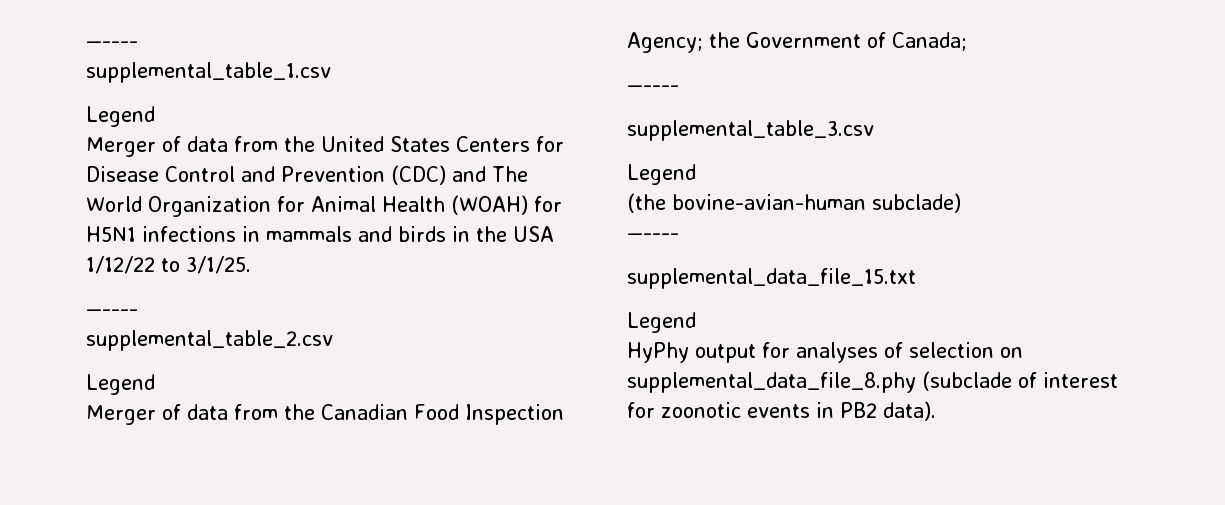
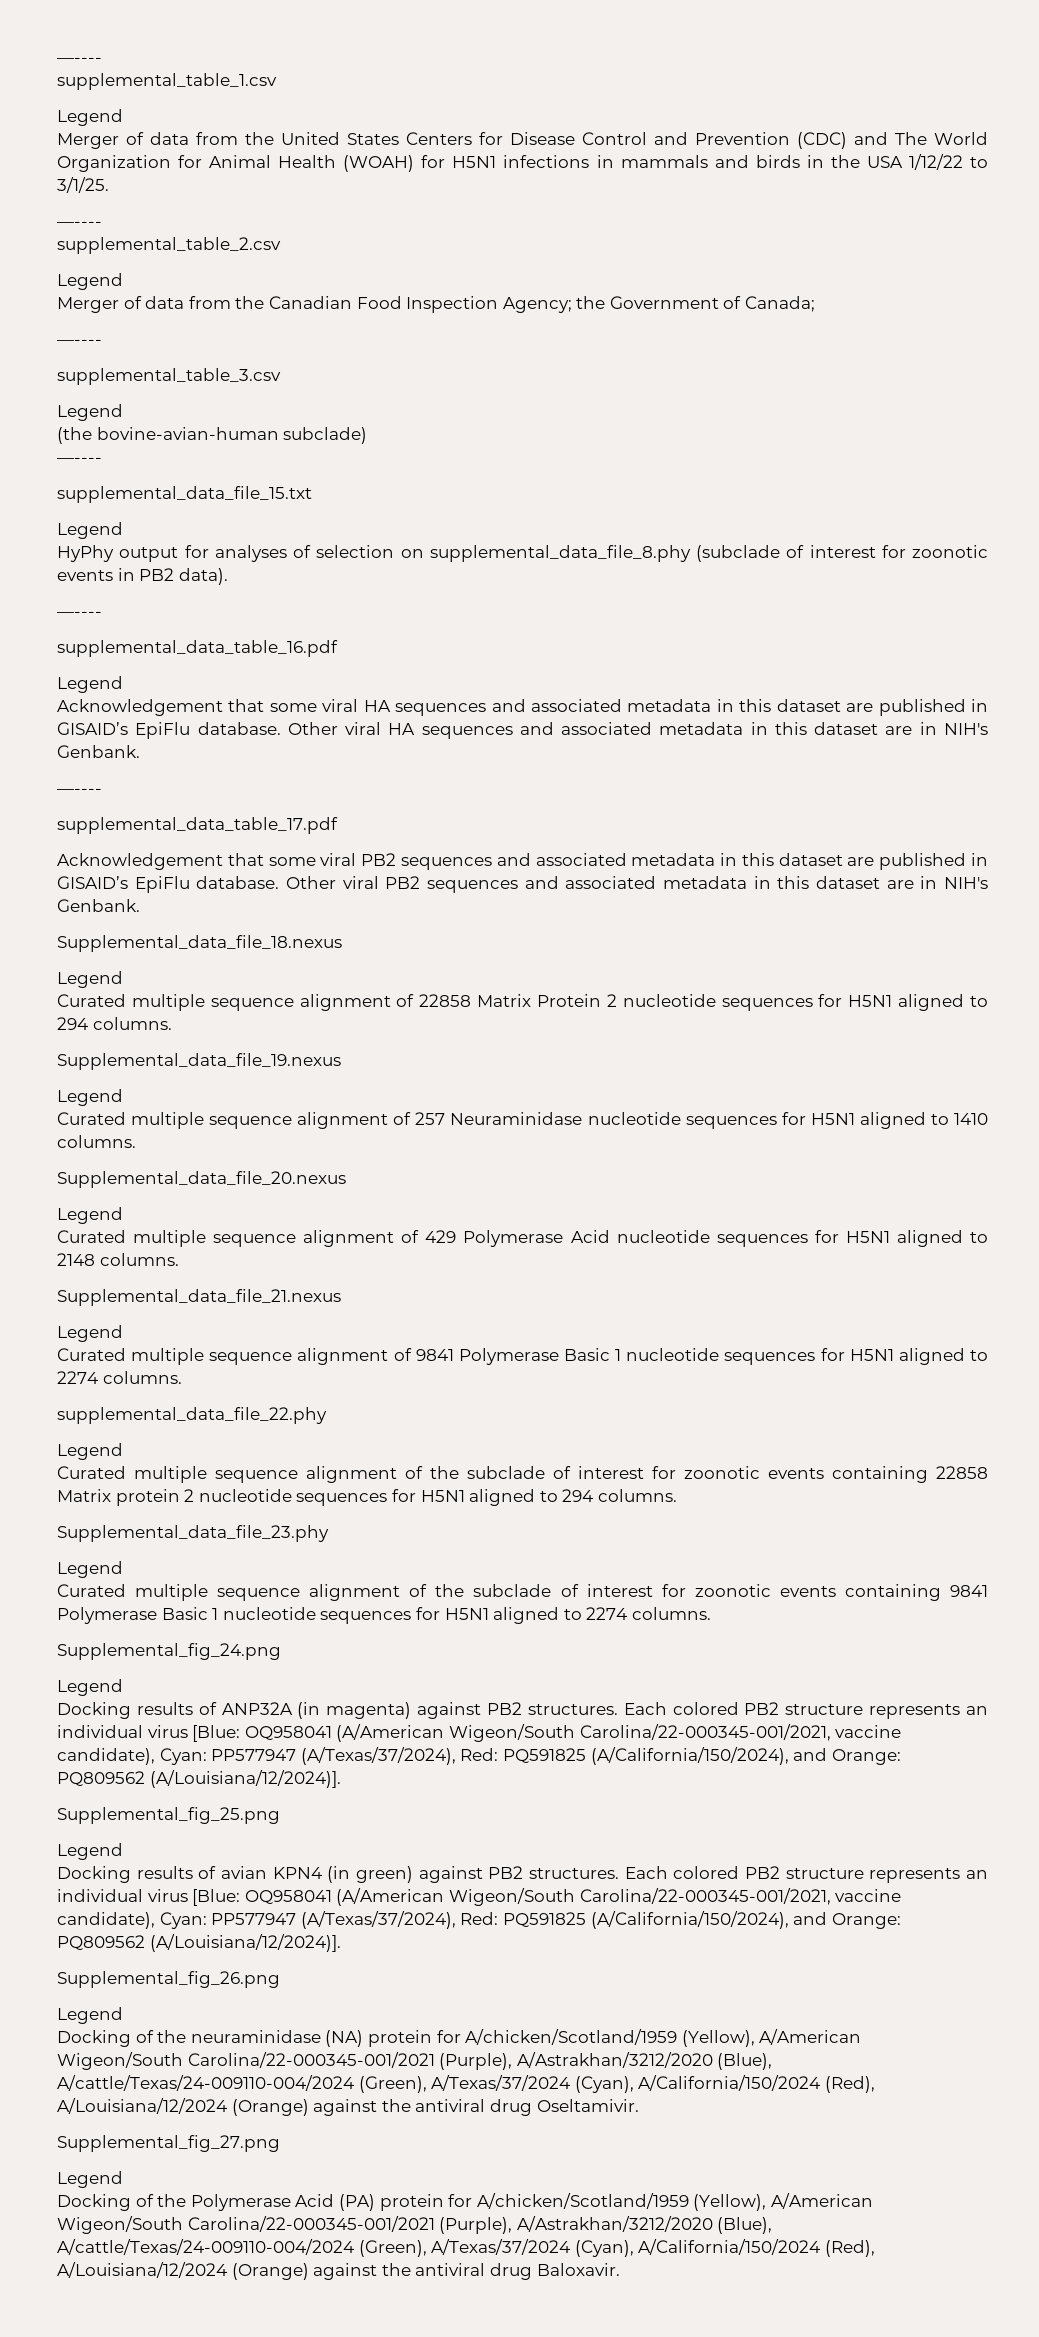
(936, 411) none -> [57,611,102,617] [57,640,338,657] [57,676,123,693] [57,699,989,716] [57,722,988,739] [57,745,140,758] [57,788,102,794] [57,817,338,834] [57,853,989,870] [57,876,988,893] [57,899,140,912] [57,935,342,952] [57,971,123,988] [57,994,989,1011] [57,1017,172,1030] [57,1053,341,1070] [57,1089,123,1106] [57,1112,989,1129] [57,1135,136,1148] [57,1171,346,1188] [57,1207,123,1224] [57,1230,989,1247] [57,1253,179,1266] [57,1289,341,1306] [57,1325,123,1342] [57,1348,988,1365] [57,1371,182,1384] [57,1407,327,1424] [57,1443,123,1460] [57,1466,988,1483] [57,1489,677,1506] [57,1525,329,1542] [57,1561,123,1578] [57,1584,989,1601] [57,1607,711,1624] [57,1643,281,1660] [57,1679,123,1696] [57,1702,989,1719] [57,1724,902,1742] [57,1747,901,1765] [57,1770,341,1788] [57,1807,280,1824] [57,1843,123,1860] [57,1866,988,1883] [57,1888,902,1906] [57,1911,901,1929] [57,1934,341,1952] [57,1971,280,1988] [57,2007,123,2024] [57,2029,862,2047] [57,2052,773,2070] [57,2075,875,2093] [57,2098,639,2116] [57,2135,280,2152] [57,2171,123,2188] [57,2193,873,2211] [57,2216,773,2234] [57,2239,875,2257] [57,2262,620,2280] // —---- // supplemental_data_table_16.pdf // Legend // Acknowledgement that some viral HA sequences and associated metadata in this dataset are published in GISAID’s EpiFlu database. Other viral HA sequences and associated metadata in this dataset are in NIH's Genbank. // —---- // supplemental_data_table_17.pdf // Acknowledgement that some viral PB2 sequences and associated metadata in this dataset are published in GISAID’s EpiFlu database. Other viral PB2 sequences and associated metadata in this dataset are in NIH's Genbank. // Supplemental_data_file_18.nexus // Legend // Curated multiple sequence alignment of 22858 Matrix Protein 2 nucleotide sequences for H5N1 aligned to 294 columns. // Supplemental_data_file_19.nexus // Legend // Curated multiple sequence alignment of 257 Neuraminidase nucleotide sequences for H5N1 aligned to 1410 columns. // Supplemental_data_file_20.nexus // Legend // Curated multiple sequence alignment of 429 Polymerase Acid nucleotide sequences for H5N1 aligned to 2148 columns. // Supplemental_data_file_21.nexus // Legend // Curated multiple sequence alignment of 9841 Polymerase Basic 1 nucleotide sequences for H5N1 aligned to 2274 columns. // supplemental_data_file_22.phy // Legend // Curated multiple sequence alignment of the subclade of interest for zoonotic events containing 22858 Matrix protein 2 nucleotide sequences for H5N1 aligned to 294 columns. // Supplemental_data_file_23.phy // Legend // Curated multiple sequence alignment of the subclade of interest for zoonotic events containing 9841 Polymerase Basic 1 nucleotide sequences for H5N1 aligned to 2274 columns. // Supplemental_fig_24.png // Legend // Docking results of ANP32A (in magenta) against PB2 structures. Each colored PB2 structure represents an individual virus [Blue: OQ958041 (A/American Wigeon/South Carolina/22-000345-001/2021, vaccine candidate), Cyan: PP577947 (A/Texas/37/2024), Red: PQ591825 (A/California/150/2024), and Orange: PQ809562 (A/Louisiana/12/2024)]. // Supplemental_fig_25.png // Legend // Docking results of avian KPN4 (in green) against PB2 structures. Each colored PB2 structure represents an individual virus [Blue: OQ958041 (A/American Wigeon/South Carolina/22-000345-001/2021, vaccine candidate), Cyan: PP577947 (A/Texas/37/2024), Red: PQ591825 (A/California/150/2024), and Orange: PQ809562 (A/Louisiana/12/2024)]. // Supplemental_fig_26.png // Legend // Docking of the neuraminidase (NA) protein for A/chicken/Scotland/1959 (Yellow), A/American Wigeon/South Carolina/22-000345-001/2021 (Purple), A/Astrakhan/3212/2020 (Blue), A/cattle/Texas/24-009110-004/2024 (Green), A/Texas/37/2024 (Cyan), A/California/150/2024 (Red), A/Louisiana/12/2024 (Orange) against the antiviral drug Oseltamivir. // Supplemental_fig_27.png // Legend // Docking of the Polymerase Acid (PA) protein for A/chicken/Scotland/1959 (Yellow), A/American Wigeon/South Carolina/22-000345-001/2021 (Purple), A/Astrakhan/3212/2020 (Blue), A/cattle/Texas/24-009110-004/2024 (Green), A/Texas/37/2024 (Cyan), A/California/150/2024 (Red), A/Louisiana/12/2024 (Orange) against the antiviral drug Baloxavir.

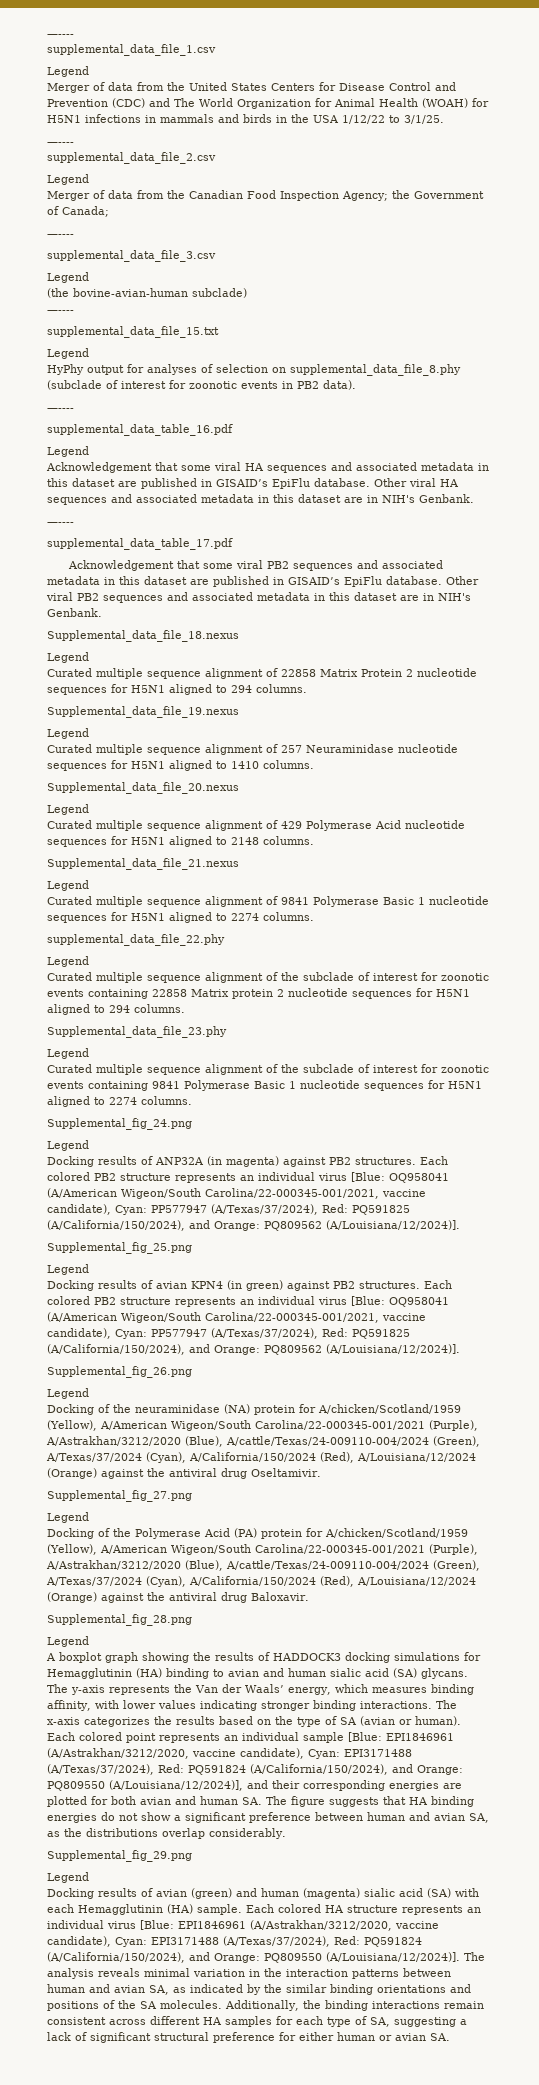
[57,57,102,63] [57,73,277,90] —---- // supplemental_table_1.csv -> [47,34,74,37] [47,44,216,56] —---- // supplemental_data_file_1.csv
[57,237,281,254] supplemental_table_2.csv -> [47,152,216,164] supplemental_data_file_2.csv
[57,368,281,385] supplemental_table_3.csv -> [47,250,216,262] supplemental_data_file_3.csv
(620, 2269) none -> [47,1614,192,1626] [47,1636,89,1647] [46,1652,481,1663] [47,1668,468,1679] [47,1684,474,1695] [47,1700,457,1711] [47,1716,461,1727] [47,1732,454,1743] [47,1748,412,1759] [47,1764,463,1775] [47,1780,462,1791] [47,1796,474,1807] [47,1812,489,1823] [47,1828,286,1839] [47,1850,192,1862] [47,1872,89,1883] [47,1888,479,1899] [47,1904,481,1915] [47,1920,439,1931] [47,1936,422,1947] [47,1952,485,1963] [47,1968,451,1979] [47,1984,471,1995] [47,2000,484,2011] [47,2016,467,2027] [47,2032,450,2043] // Supplemental_fig_28.png // Legend // A boxplot graph showing the results of HADDOCK3 docking simulations for Hemagglutinin (HA) binding to avian and human sialic acid (SA) glycans. The y-axis represents the Van der Waals’ energy, which measures binding affinity, with lower values indicating stronger binding interactions. The x-axis categorizes the results based on the type of SA (avian or human). Each colored point represents an individual sample [Blue: EPI1846961 (A/Astrakhan/3212/2020, vaccine candidate), Cyan: EPI3171488 (A/Texas/37/2024), Red: PQ591824 (A/California/150/2024), and Orange: PQ809550 (A/Louisiana/12/2024)], and their corresponding energies are plotted for both avian and human SA. The figure suggests that HA binding energies do not show a significant preference between human and avian SA, as the distributions overlap considerably. // Supplemental_fig_29.png // Legend // Docking results of avian (green) and human (magenta) sialic acid (SA) with each Hemagglutinin (HA) sample. Each colored HA structure represents an individual virus [Blue: EPI1846961 (A/Astrakhan/3212/2020, vaccine candidate), Cyan: EPI3171488 (A/Texas/37/2024), Red: PQ591824 (A/California/150/2024), and Orange: PQ809550 (A/Louisiana/12/2024)]. The analysis reveals minimal variation in the interaction patterns between human and avian SA, as indicated by the similar binding orientations and positions of the SA molecules. Additionally, the binding interactions remain consistent across different HA samples for each type of SA, suggesting a lack of significant structural preference for either human or avian SA.

